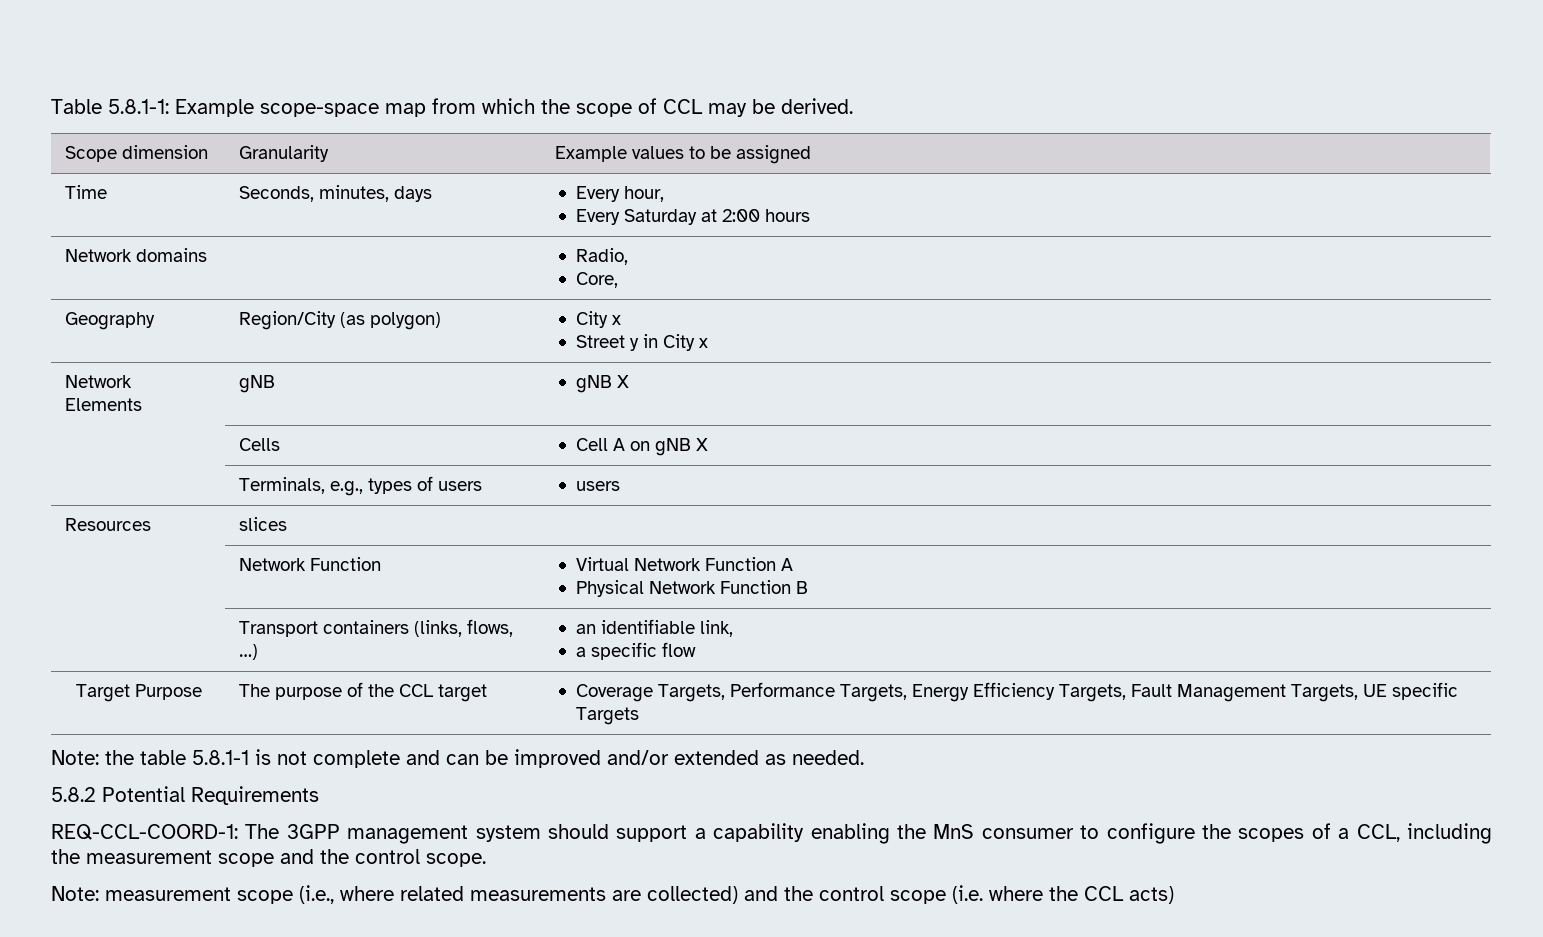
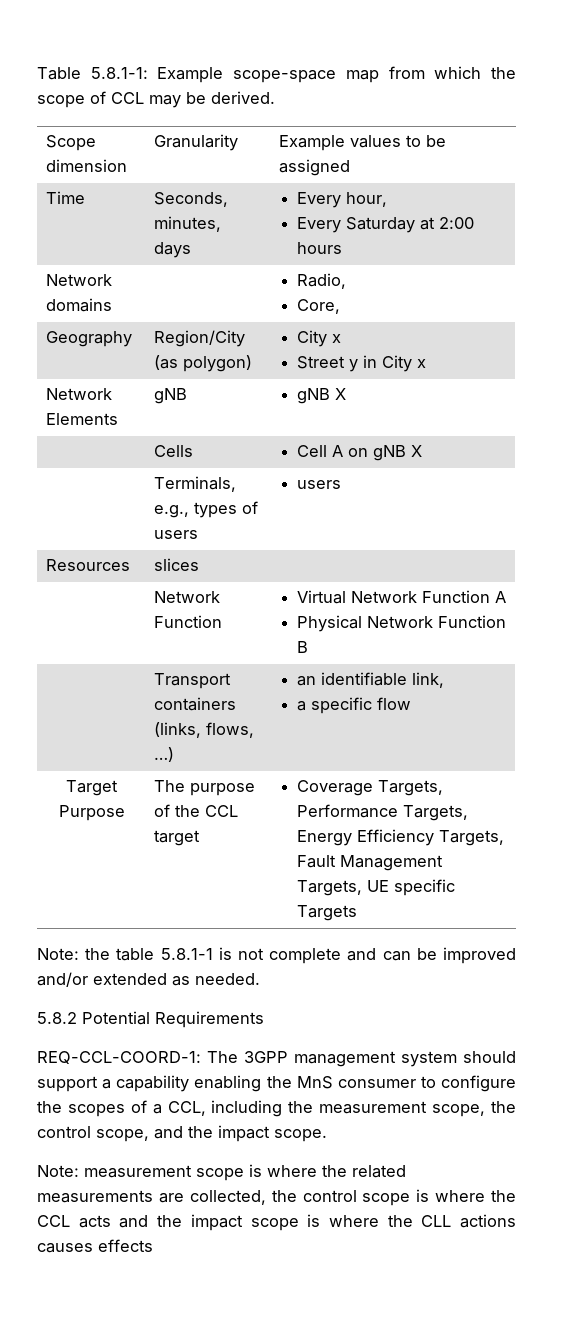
[218,849,420,867] scope and the control -> [432,1101,516,1117] [37,1125,270,1142] scope, the control scope, and the impact
[299,885,394,904] (i.e., where -> [249,1164,347,1177] is where the
[647,886,778,904] collected) and -> [189,1190,266,1205] collected,
[952,885,983,904] (i.e. -> [416,1189,430,1202] is
[1129,886,1174,904] acts) -> [78,1214,516,1231] [37,1239,153,1253] acts and the impact scope is where the CLL actions causes effects

